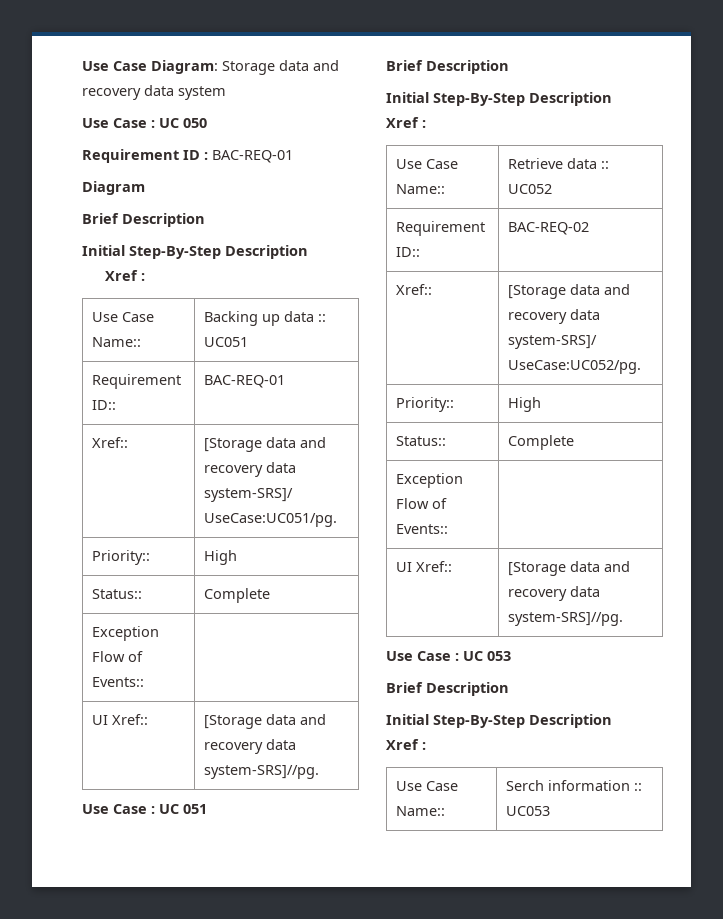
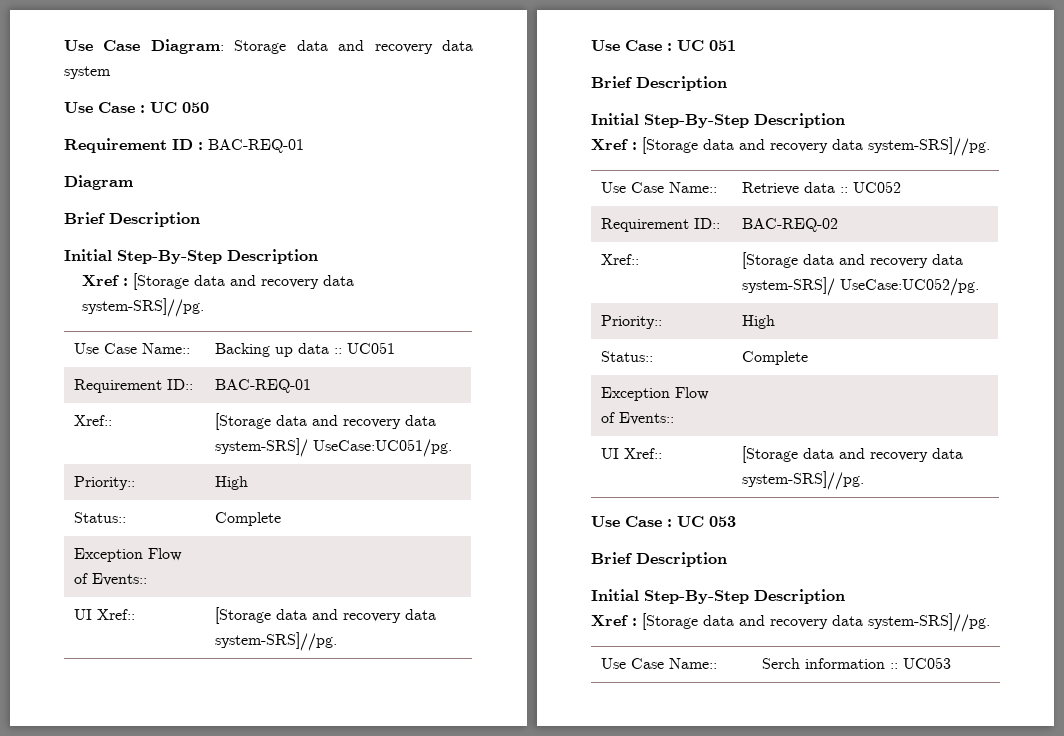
(146, 277) none -> [132,273,354,290] [81,298,204,317] [Storage data and recovery data system-SRS]//pg.
(426, 124) none -> [642,137,990,156] [Storage data and recovery data system-SRS]//pg.
(426, 746) none -> [642,613,990,632] [Storage data and recovery data system-SRS]//pg.

